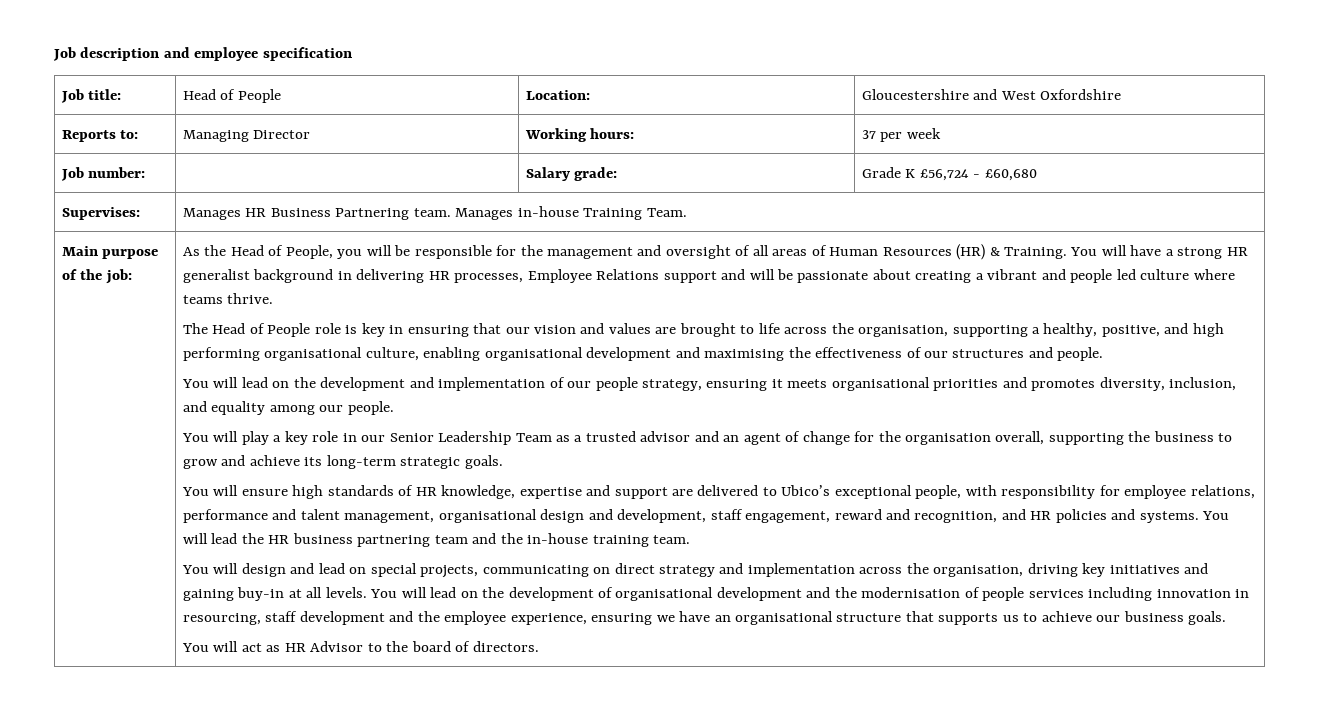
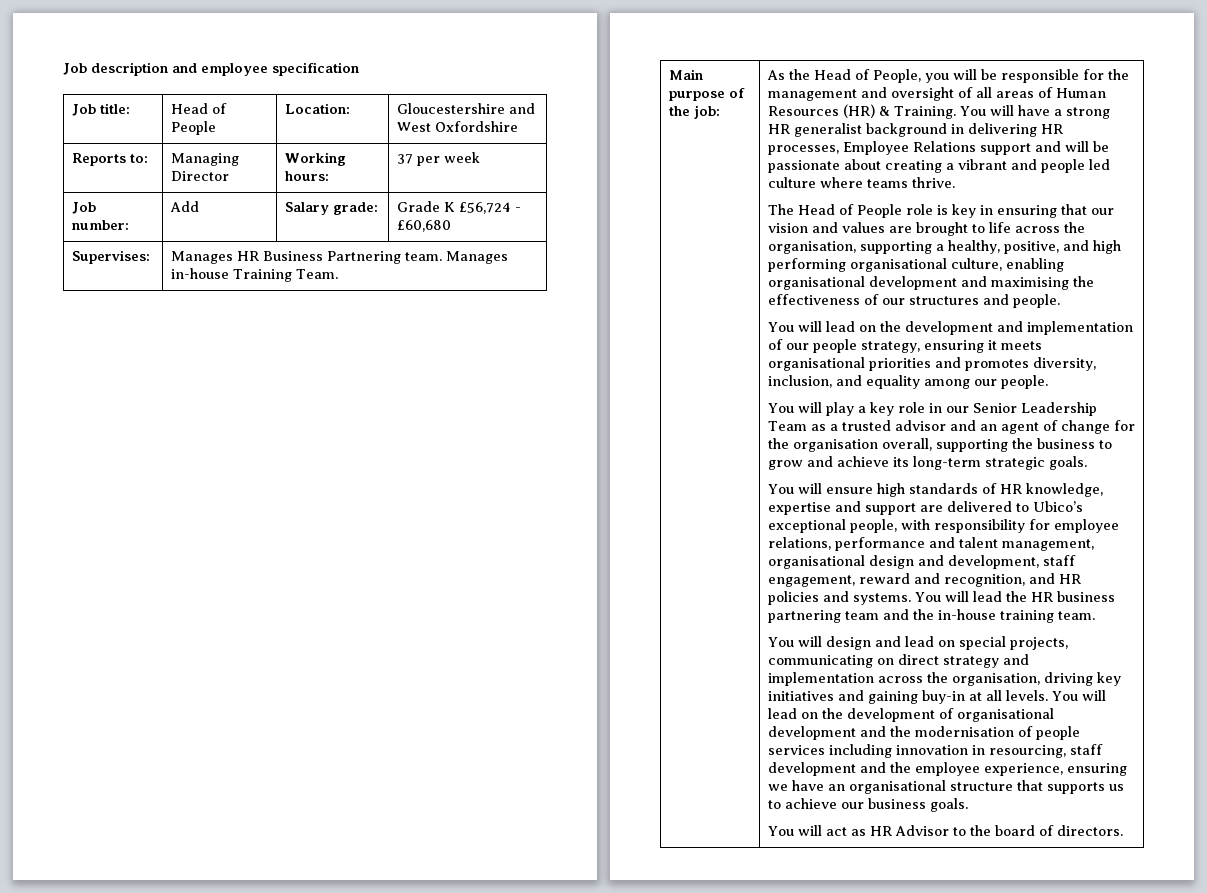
(146, 172) none -> [169,201,199,212] Add

